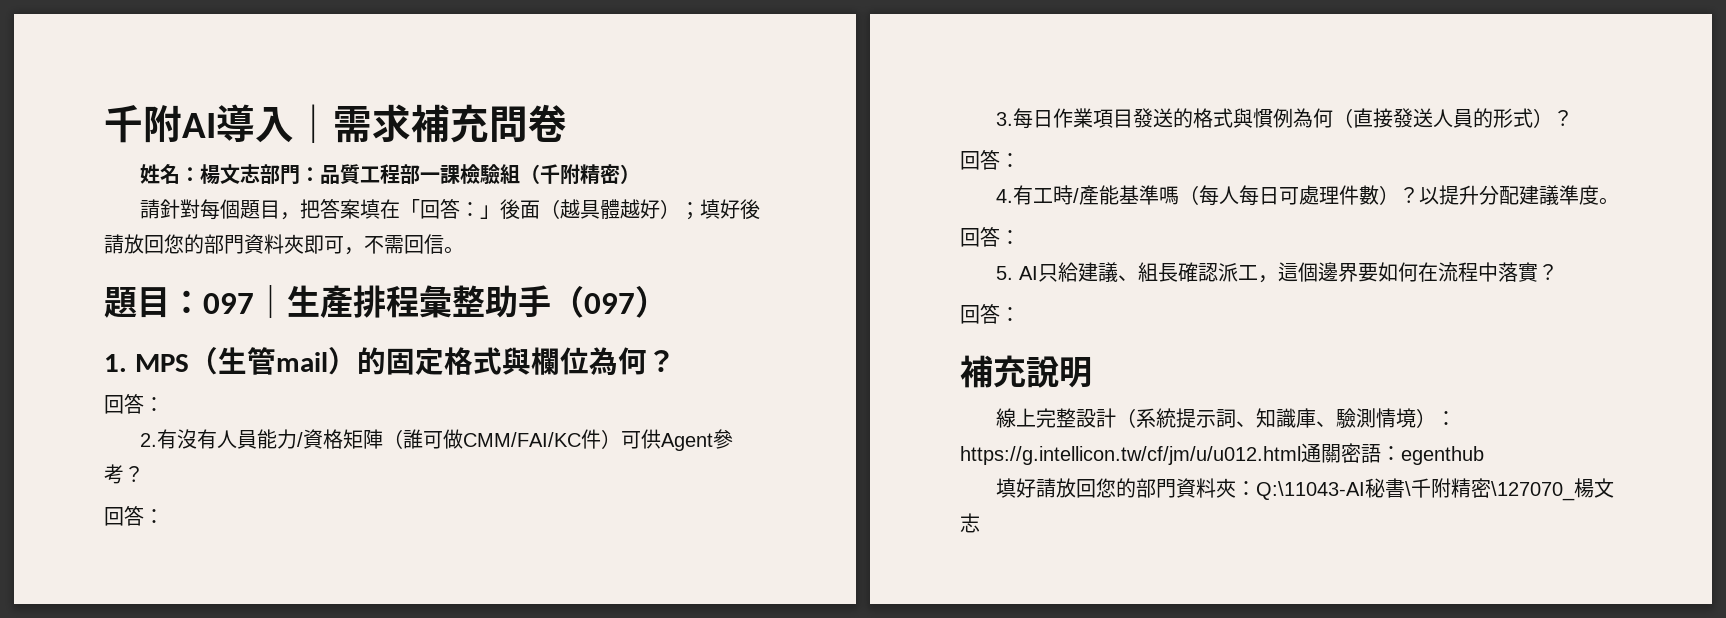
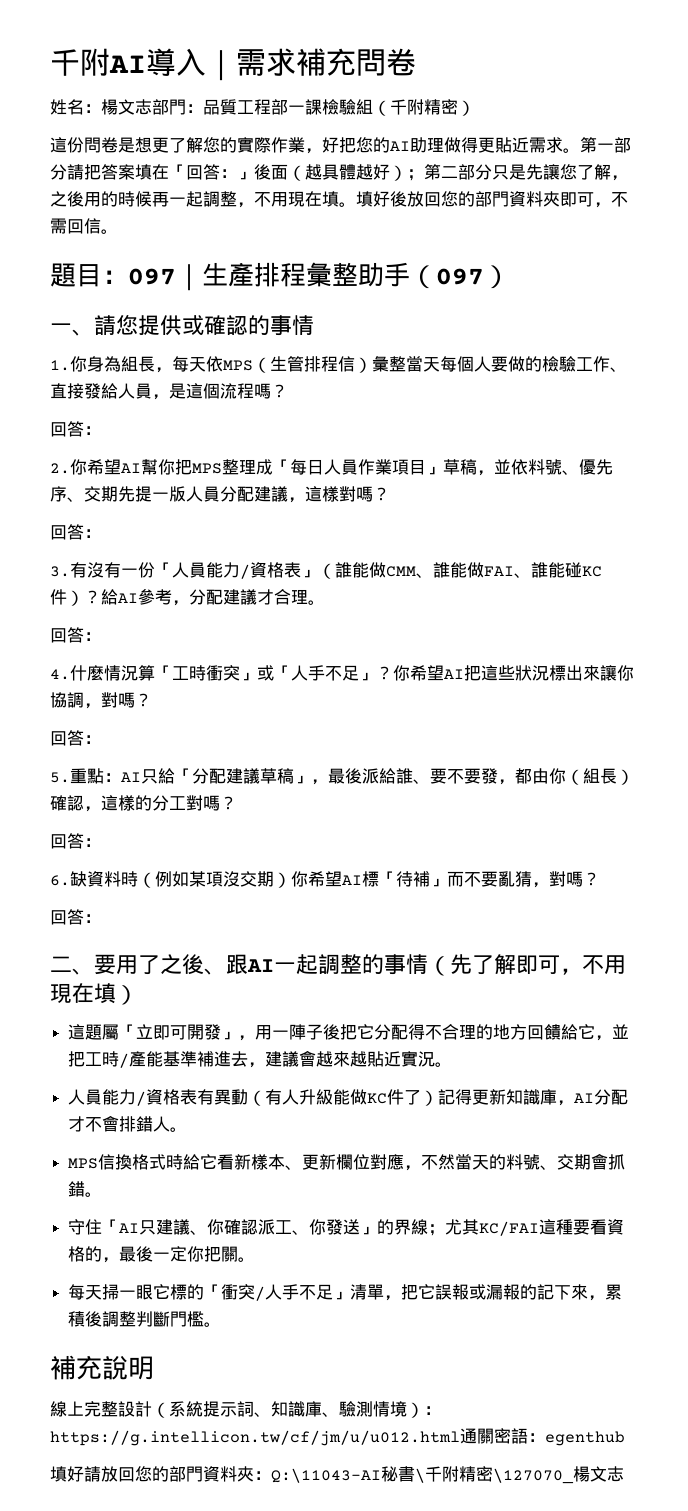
[140,199,301,220] 請針對每個題目， -> [50,136,631,154] [50,164,84,180] 這份問卷是想更了解您的實際作業，好把您的AI助理做得更貼近需求。第一部分請
[700,199,761,219] [104,234,124,254] 填好後請 -> [424,164,628,181] [50,191,407,208] 第二部分只是先讓您了解，之後用的時候再一起調整，不用現在填。填好後
[104,347,676,376] [104,394,164,414] [140,429,734,451] [104,464,144,484] [104,506,164,526] [996,108,1574,129] [960,150,1020,170] [996,185,1620,206] [960,227,1020,247] [996,262,1559,283] [960,304,1020,324] 1. MPS（生管mail）的固定格式與欄位為何？ // 回答： // 2.有沒有人員能力/資格矩陣（誰可做CMM/FAI/KC件）可供Agent參考？ // 回答： // 3.每日作業項目發送的格式與慣例為何（直接發送人員的形式）？ // 回答： // 4.有工時/產能基準嗎（每人每日可處理件數）？以提升分配建議準度。 // 回答： // 5. AI只給建議、組長確認派工，這個邊界要如何在流程中落實？ // 回答： -> [50,314,314,336] [50,356,627,373] [50,382,288,400] [50,421,101,437] [50,459,613,476] [50,485,390,503] [50,524,101,540] [50,562,602,579] [50,588,325,606] [50,627,101,643] [50,664,634,681] [50,692,152,709] [50,730,101,746] [50,768,634,785] [50,794,237,812] [50,833,101,849] [50,871,600,888] [50,909,101,925] [50,954,626,976] [50,983,138,1005] [68,1023,630,1041] [68,1050,453,1068] [68,1089,629,1106] [68,1115,188,1132] [68,1153,626,1171] [68,1181,103,1197] [68,1218,625,1236] [68,1246,256,1263] [68,1284,623,1301] [68,1311,222,1327] 一、請您提供或確認的事情 // 1.你身為組長，每天依MPS（生管排程信）彙整當天每個人要做的檢驗工作、直接發給人員，是這個流程嗎？ // 回答： // 2.你希望AI幫你把MPS整理成「每日人員作業項目」草稿，並依料號、優先序、交期先提一版人員分配建議，這樣對嗎？ // 回答： // 3.有沒有一份「人員能力/資格表」（誰能做CMM、誰能做FAI、誰能碰KC件）？給AI參考，分配建議才合理。 // 回答： // 4.什麼情況算「工時衝突」或「人手不足」？你希望AI把這些狀況標出來讓你協調，對嗎？ // 回答： // 5.重點：AI只給「分配建議草稿」，最後派給誰、要不要發，都由你（組長）確認，這樣的分工對嗎？ // 回答： // 6.缺資料時（例如某項沒交期）你希望AI標「待補」而不要亂猜，對嗎？ // 回答： // 二、要用了之後、跟AI一起調整的事情（先了解即可，不用現在填） // 這題屬「立即可開發」，用一陣子後把它分配得不合理的地方回饋給它，並把工時/產能基準補進去，建議會越來越貼近實況。 // 人員能力/資格表有異動（有人升級能做KC件了）記得更新知識庫，AI分配才不會排錯人。 // MPS信換格式時給它看新樣本、更新欄位對應，不然當天的料號、交期會抓錯。 // 守住「AI只建議、你確認派工、你發送」的界線；尤其KC/FAI這種要看資格的，最後一定你把關。 // 每天掃一眼它標的「衝突/人手不足」清單，把它誤報或漏報的記下來，累積後調整判斷門檻。

